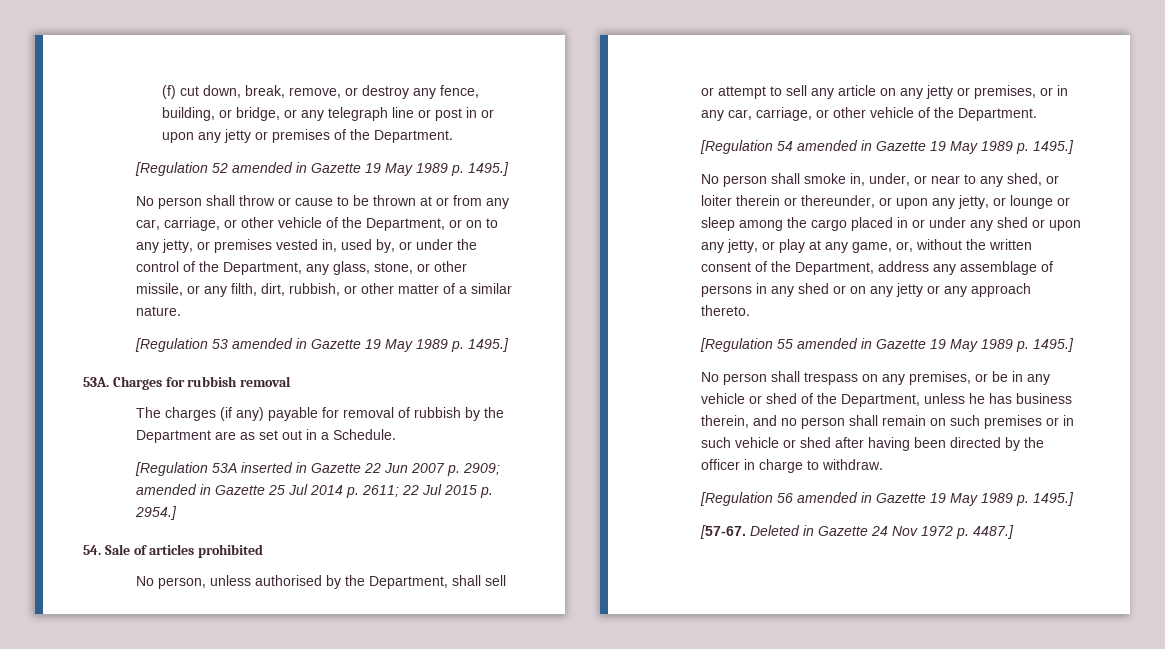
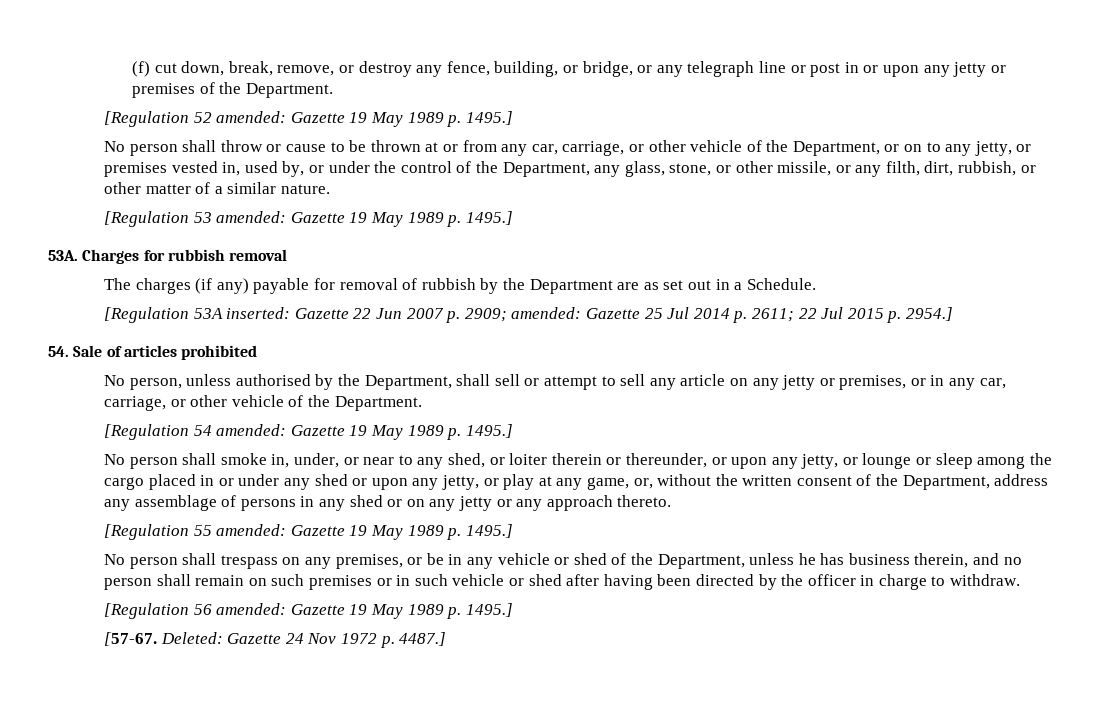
[231,162,307,173] amended in -> [216,111,287,123] amended:
[231,338,307,349] amended in -> [216,211,287,223] amended:
[240,462,307,473] inserted in -> [226,307,291,319] inserted:
[135,484,211,495] amended in -> [511,307,582,319] amended:
[796,140,872,151] amended in -> [216,424,287,436] amended:
[796,338,872,349] amended in -> [216,524,287,536] amended:
[796,492,872,503] amended in -> [216,603,287,615] amended:
[749,525,814,536] Deleted in -> [160,632,223,644] Deleted:

